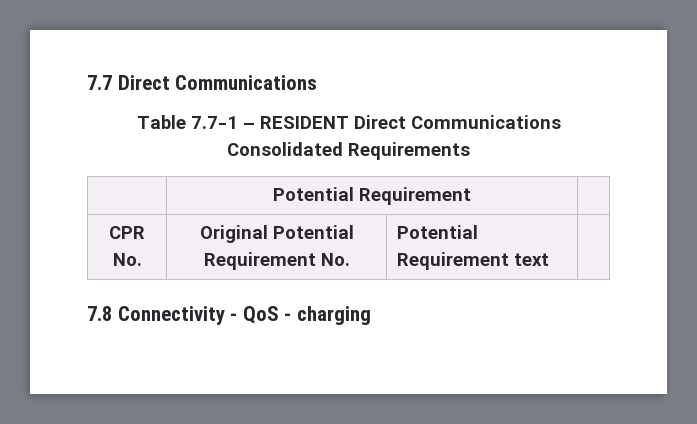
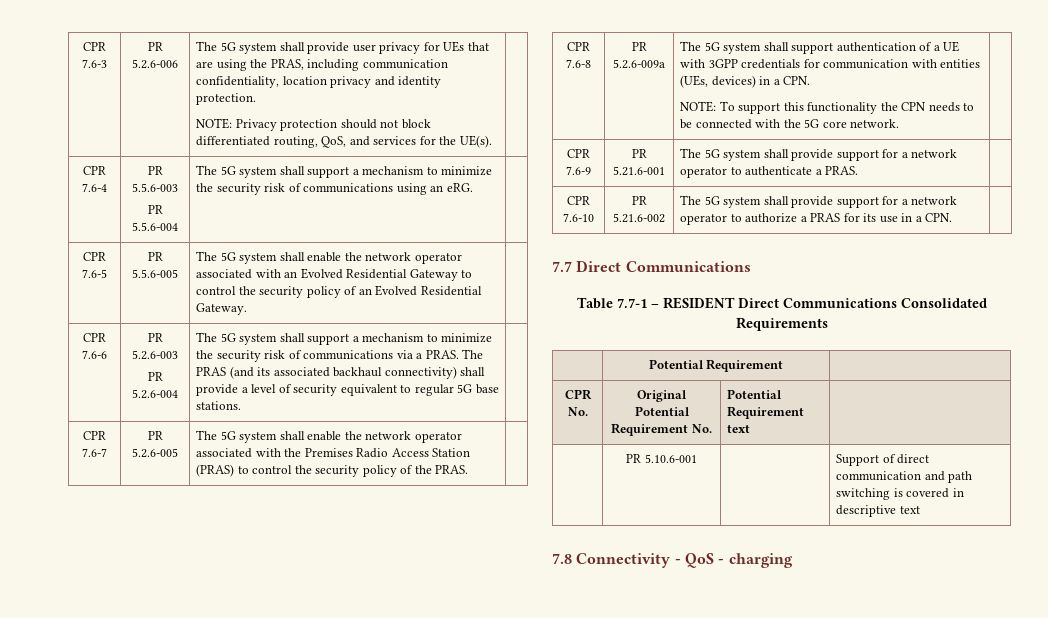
(87, 82) none -> [83,42,106,51] [82,59,107,68] [147,42,163,51] [132,59,178,69] [196,41,489,54] [196,59,448,71] [196,76,442,88] [196,93,257,105] [196,118,431,131] [196,135,492,148] [83,166,106,175] [82,183,107,192] [147,166,163,175] [132,183,178,192] [147,205,163,214] [132,222,178,231] [196,165,493,178] [196,183,473,195] [83,252,106,261] [82,269,107,278] [147,252,163,261] [132,269,178,278] [196,251,462,264] [196,268,473,281] [196,285,482,298] [196,303,248,315] [83,333,106,342] [82,350,107,359] [147,333,163,342] [132,350,178,360] [147,372,163,381] [132,389,178,399] [196,332,493,345] [196,349,484,362] [196,366,486,379] [196,384,499,396] [196,401,242,410] [83,431,106,440] [82,448,107,457] [147,431,163,440] [132,448,178,458] [196,430,462,443] [196,448,471,458] [196,464,469,477] [567,42,590,51] [566,59,591,68] [631,42,647,51] [613,59,665,69] [680,41,960,54] [680,59,981,69] [680,75,811,88] [680,101,975,114] [680,119,900,129] [567,149,590,158] [566,166,591,175] [631,149,647,158] [613,166,665,176] [680,148,958,161] [680,166,859,178] [567,196,590,205] [563,213,594,222] [631,196,647,205] [613,213,665,223] [680,195,958,208] [680,213,953,225] CPR 7.6-3 | PR 5.2.6-006 | The 5G system shall provide user privacy for UEs that are using the PRAS, including communication confidentiality, location privacy and identity protection. // NOTE: Privacy protection should not block differentiated routing, QoS, and services for the UE(s). | // CPR 7.6-4 | PR 5.5.6-003 // PR 5.5.6-004 | The 5G system shall support a mechanism to minimize the security risk of communications using an eRG. | // CPR 7.6-5 | PR 5.5.6-005 | The 5G system shall enable the network operator associated with an Evolved Residential Gateway to control the security policy of an Evolved Residential Gateway. | // CPR 7.6-6 | PR 5.2.6-003 // PR 5.2.6-004 | The 5G system shall support a mechanism to minimize the security risk of communications via a PRAS. The PRAS (and its associated backhaul connectivity) shall provide a level of security equivalent to regular 5G base stations. | // CPR 7.6-7 | PR 5.2.6-005 | The 5G system shall enable the network operator associated with the Premises Radio Access Station (PRAS) to control the security policy of the PRAS. | // CPR 7.6-8 | PR 5.2.6-009a | The 5G system shall support authentication of a UE with 3GPP credentials for communication with entities (UEs, devices) in a CPN. // NOTE: To support this functionality the CPN needs to be connected with the 5G core network. | // CPR 7.6-9 | PR 5.21.6-001 | The 5G system shall provide support for a network operator to authenticate a PRAS. | // CPR 7.6-10 | PR 5.21.6-002 | The 5G system shall provide support for a network operator to authorize a PRAS for its use in a CPN. | //
(550, 259) none -> [626,454,697,463] [836,454,930,466] [836,471,973,483] [836,488,964,500] [836,505,920,517] // | PR 5.10.6-001 | | Support of direct communication and path switching is covered in descriptive text

